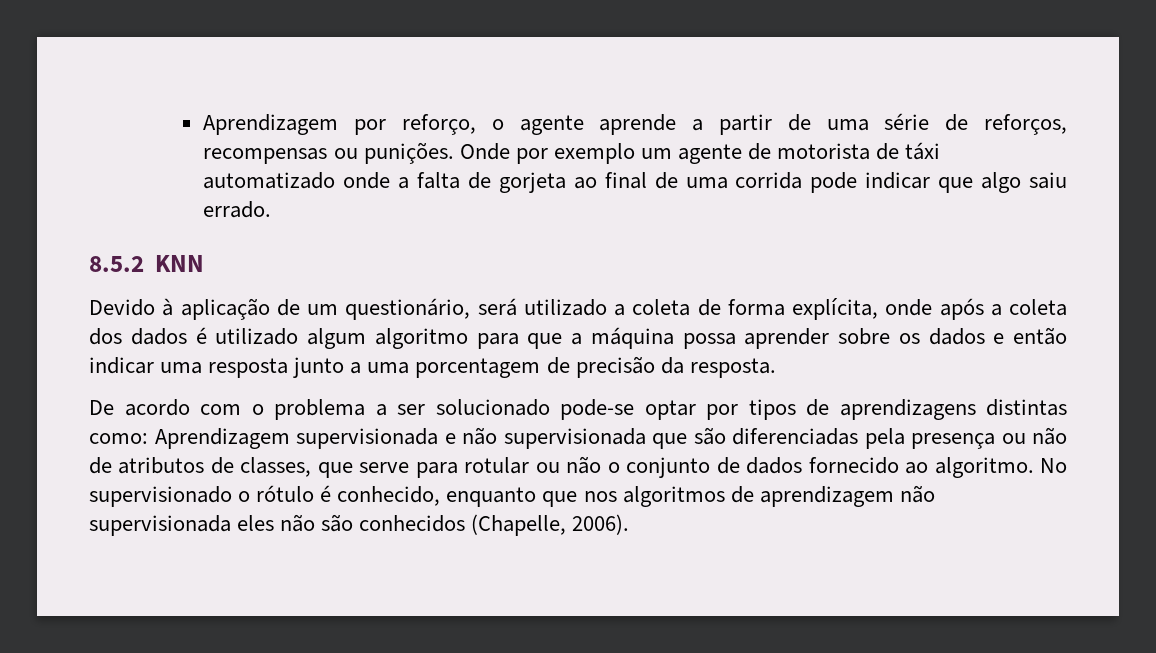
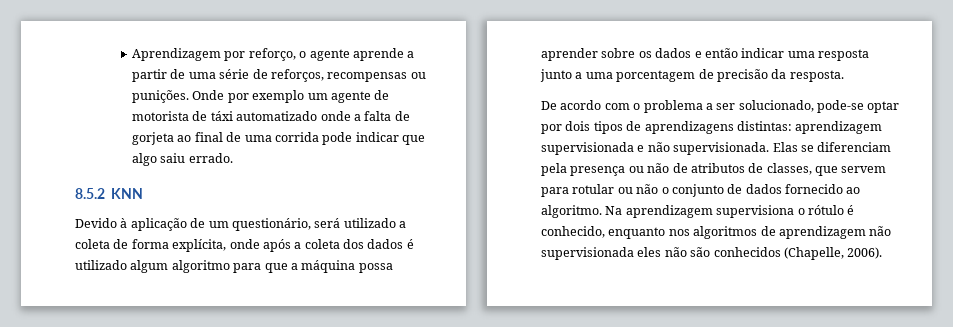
[435,399,550,416] solucionado -> [738,100,814,112] solucionado,
(738, 412) none -> [565,121,591,131] dois
[986,399,1067,416] [89,427,858,449] distintas como: Aprendizagem supervisionada e não supervisionada que são diferenciadas -> [736,121,883,134] [541,142,892,155] distintas: aprendizagem supervisionada e não supervisionada. Elas se diferenciam
[359,462,410,473] serve -> [841,166,887,173] servem
[1040,458,1068,473] [89,486,232,507] No supervisionado -> [605,205,795,218] Na aprendizagem supervisiona
[542,491,578,507] que -> (666, 233) none

